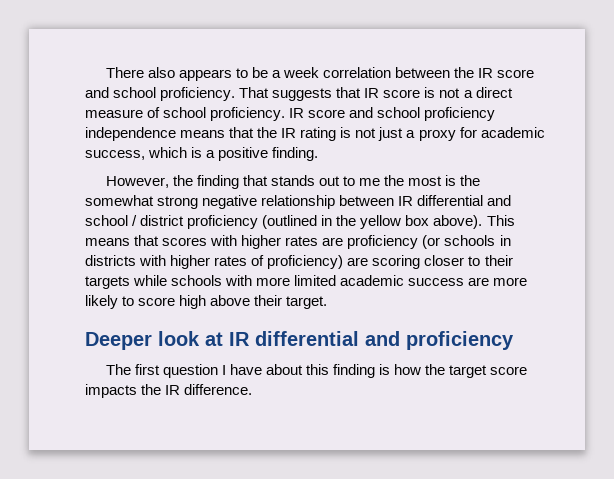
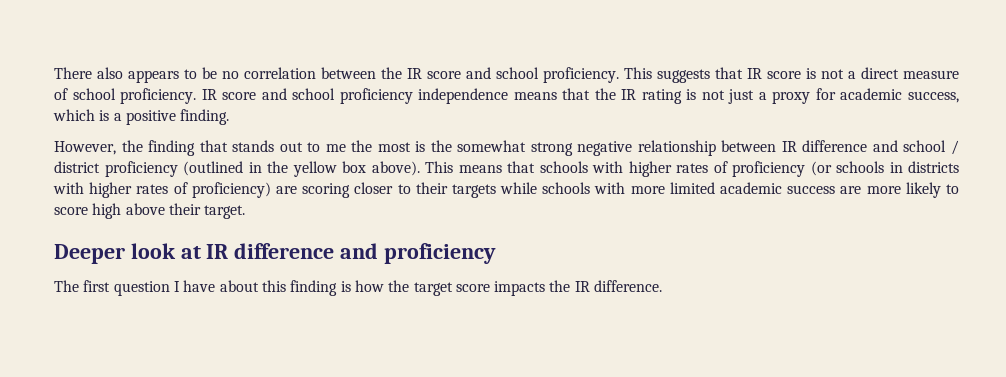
[271,67,319,78] a week -> [222,71,239,79] no
[239,87,270,98] That -> [624,67,652,79] This
[417,195,484,206] differential -> [802,140,868,152] difference
[162,235,344,249] scores with higher rates are -> [539,161,728,177] schools with higher rates of
[255,331,359,346] differential -> [234,243,335,259] difference

